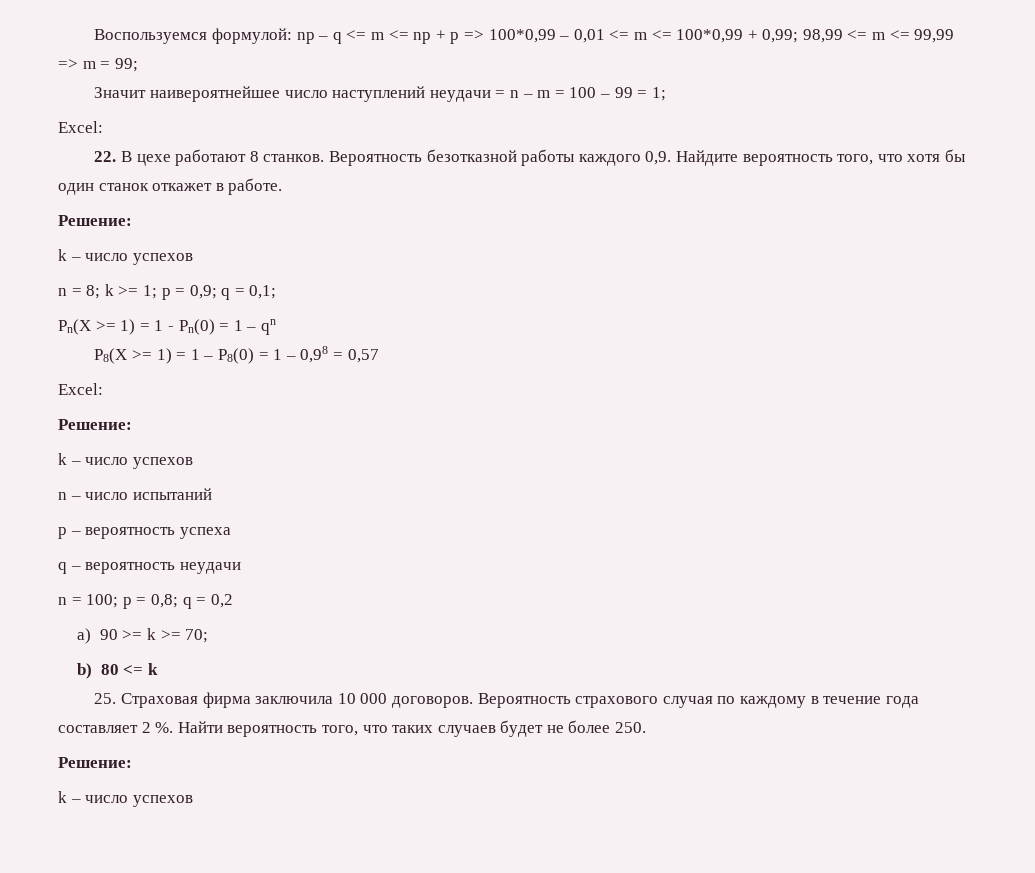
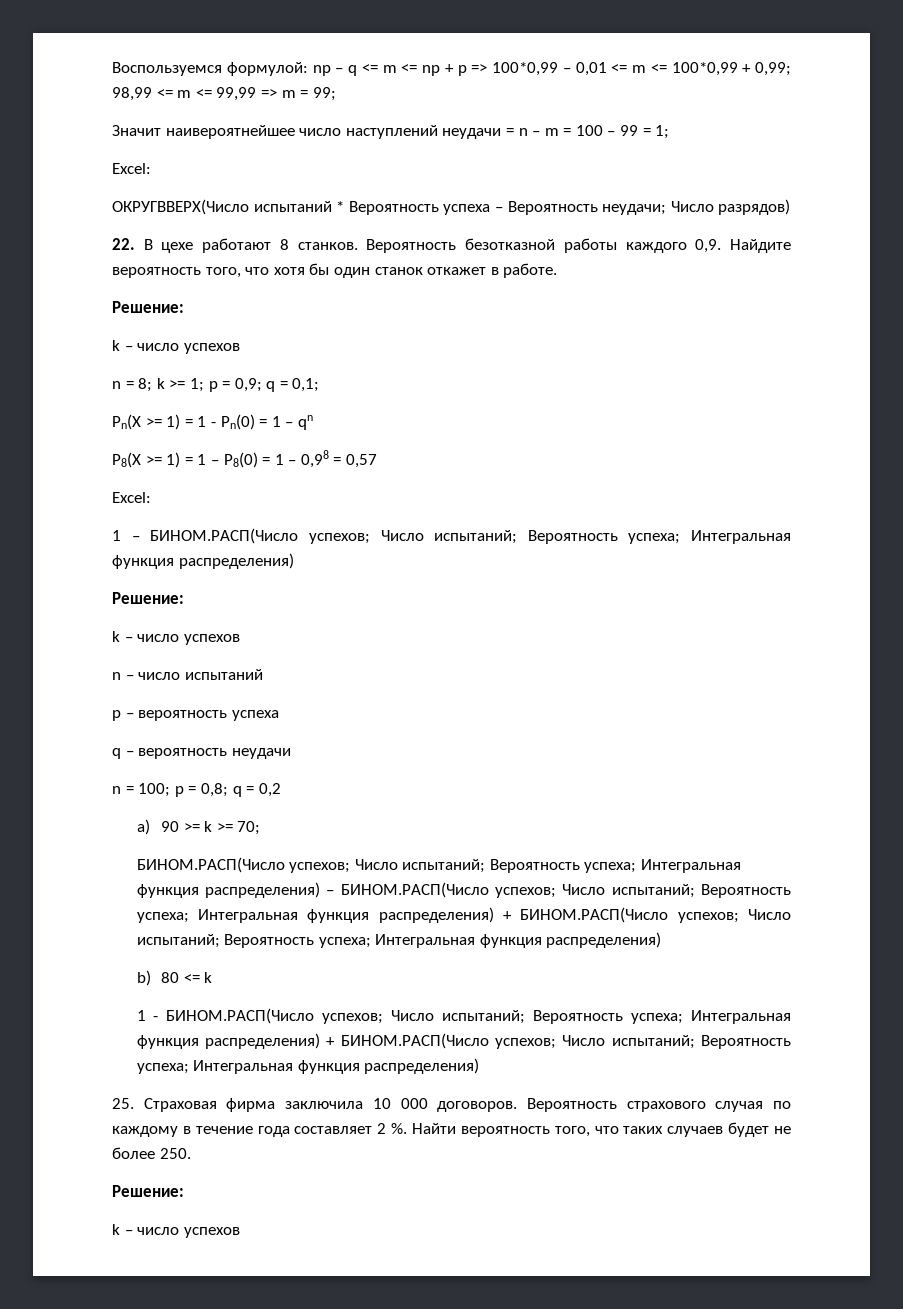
(103, 127) none -> [112,199,791,215] // ОКРУГВВЕРХ(Число испытаний * Вероятность успеха – Вероятность неудачи; Число разрядов)
(103, 389) none -> [112,528,791,544] [112,553,294,569] // 1 – БИНОМ.РАСП(Число успехов; Число испытаний; Вероятность успеха; Интегральная функция распределения)
[77,663,159,679] b) 80 <= k -> [136,857,742,873] [136,882,792,898] [136,907,791,923] [136,932,662,948] [136,970,213,986] [136,1008,791,1024] [136,1033,792,1049] [136,1058,480,1074] БИНОМ.РАСП(Число успехов; Число испытаний; Вероятность успеха; Интегральная функция распределения) – БИНОМ.РАСП(Число успехов; Число испытаний; Вероятность успеха; Интегральная функция распределения) + БИНОМ.РАСП(Число успехов; Число испытаний; Вероятность успеха; Интегральная функция распределения) // b) 80 <= k // 1 - БИНОМ.РАСП(Число успехов; Число испытаний; Вероятность успеха; Интегральная функция распределения) + БИНОМ.РАСП(Число успехов; Число испытаний; Вероятность успеха; Интегральная функция распределения)

